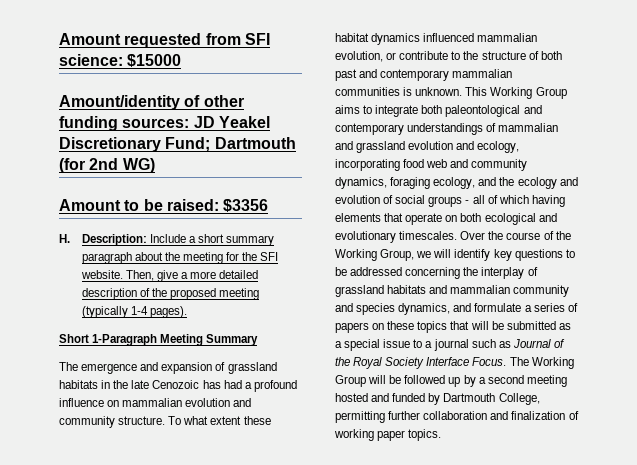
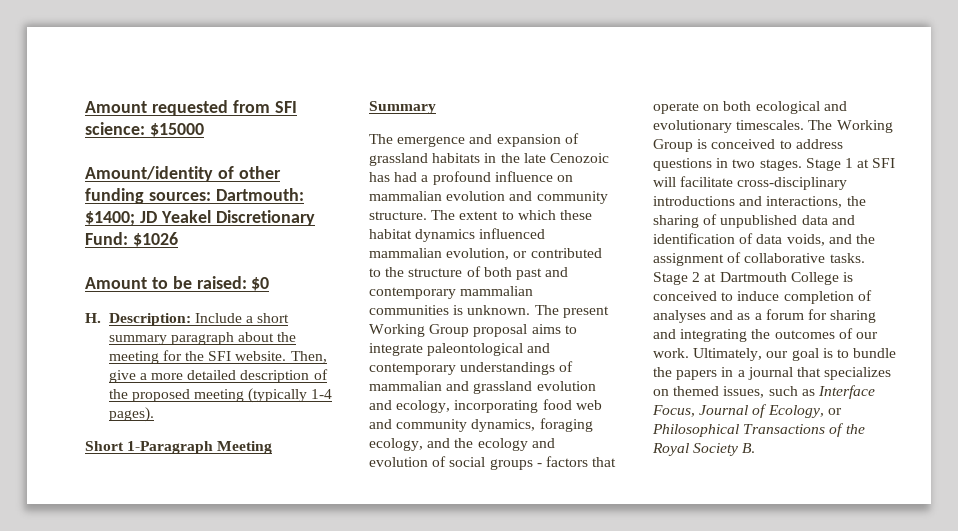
(190, 123) none -> [215,188,304,201] [85,211,135,226] Dartmouth: $1400;
[165,137,296,152] [59,158,155,173] Fund; Dartmouth (for 2nd WG) -> [85,232,178,247] Fund: $1026
[223,199,269,212] $3356 -> [251,277,270,291] $0
[168,416,242,425] To what extent -> [431,210,556,220] The extent to which
[399,51,449,60] contribute -> [530,248,602,258] contributed
[465,87,567,99] This Working Group -> [534,305,609,318] [369,324,528,337] The present Working Group proposal
[421,105,443,114] both -> (423, 349) none
[472,195,565,207] [335,213,381,222] all of which having elements -> [545,456,588,467] factors
[460,231,571,240] [335,249,575,261] [335,267,538,279] [335,285,570,297] [335,303,578,315] [335,321,571,333] [335,339,565,351] [335,357,574,369] [335,375,567,387] [335,393,540,405] [335,411,579,423] [334,429,442,441] Over the course of the Working Group, we will identify key questions to be addressed concerning the interplay of grassland habitats and mammalian community and species dynamics, and formulate a series of papers on these topics that will be submitted as a special issue to a journal such as Journal of the Royal Society Interface Focus. The Working Group will be followed up by a second meeting hosted and funded by Dartmouth College, permitting further collaboration and finalization of working paper topics. -> [808,120,893,133] [653,139,843,152] [653,158,896,171] [653,176,848,190] [653,196,866,208] [653,214,855,228] [653,233,875,246] [653,252,865,266] [653,272,853,285] [653,290,872,304] [653,309,877,323] [653,328,878,342] [653,348,897,361] [653,367,892,380] [653,385,875,399] [652,404,842,418] [652,423,865,437] [652,443,756,456] The Working Group is conceived to address questions in two stages. Stage 1 at SFI will facilitate cross-disciplinary introductions and interactions, the sharing of unpublished data and identification of data voids, and the assignment of collaborative tasks. Stage 2 at Dartmouth College is conceived to induce completion of analyses and as a forum for sharing and integrating the outcomes of our work. Ultimately, our goal is to bundle the papers in a journal that specializes on themed issues, such as Interface Focus, Journal of Ecology, or Philosophical Transactions of the Royal Society B.

